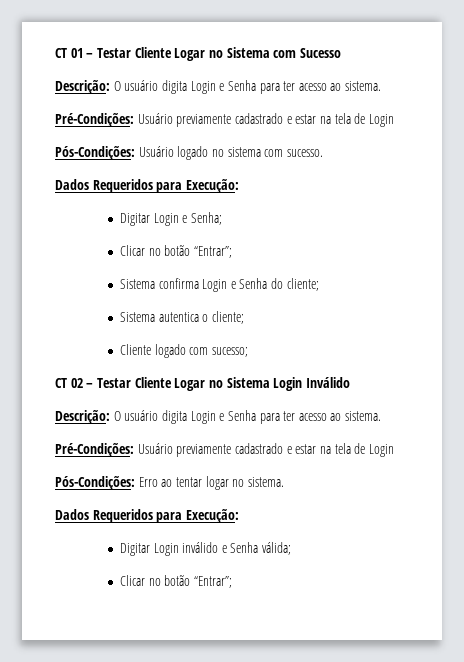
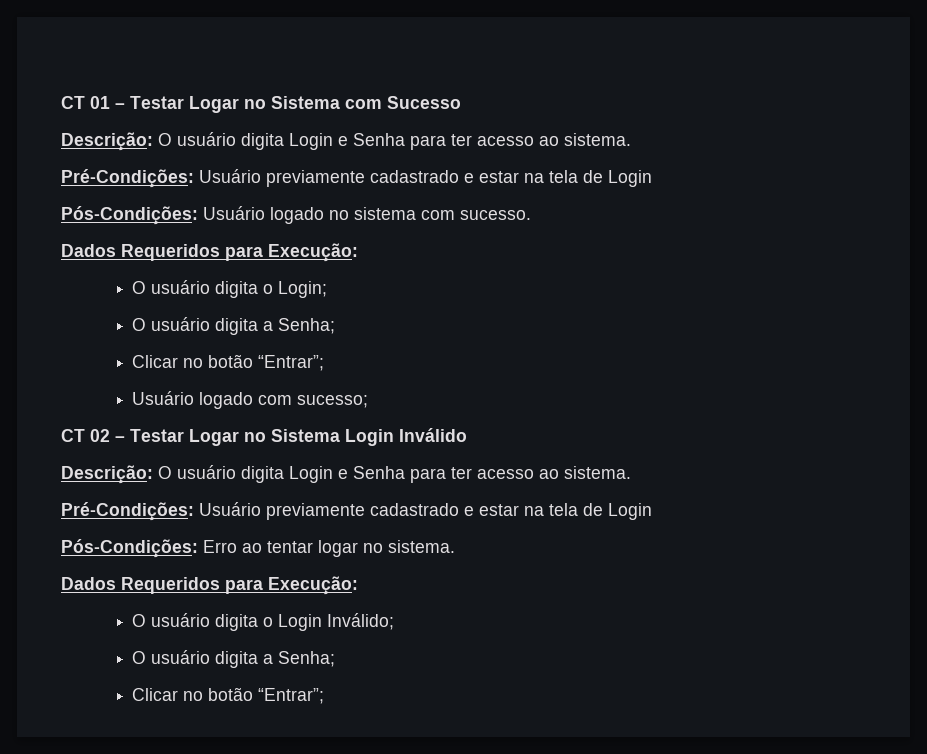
[134,47,172,58] Cliente -> (184, 102) none
[119,213,188,226] Digitar Login e -> [132,280,328,298] [132,317,274,335] O usuário digita o Login; // O usuário digita a
[119,278,319,292] [119,311,244,324] [119,344,151,355] Sistema confirma Login e Senha do cliente; // Sistema autentica o cliente; // Cliente -> [132,391,195,405] Usuário
[134,377,172,388] Cliente -> (184, 435) none
[119,542,292,556] Digitar Login inválido e Senha válida; -> [132,613,395,631] [132,650,336,668] O usuário digita o Login Inválido; // O usuário digita a Senha;

